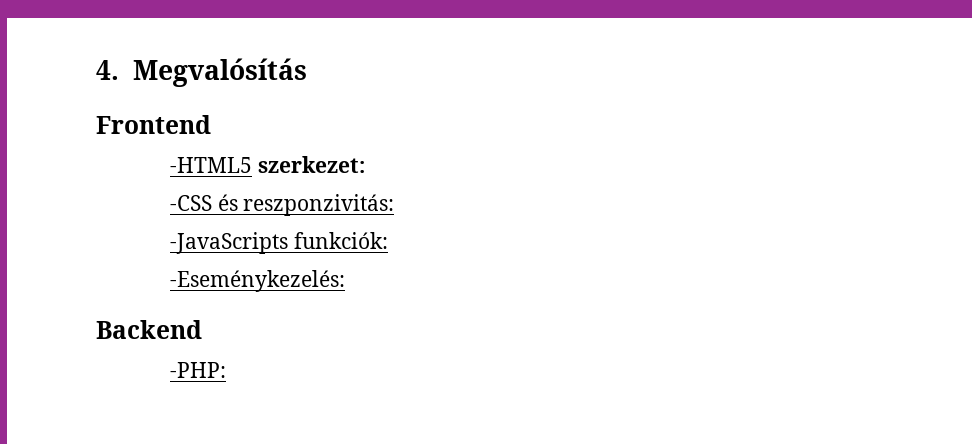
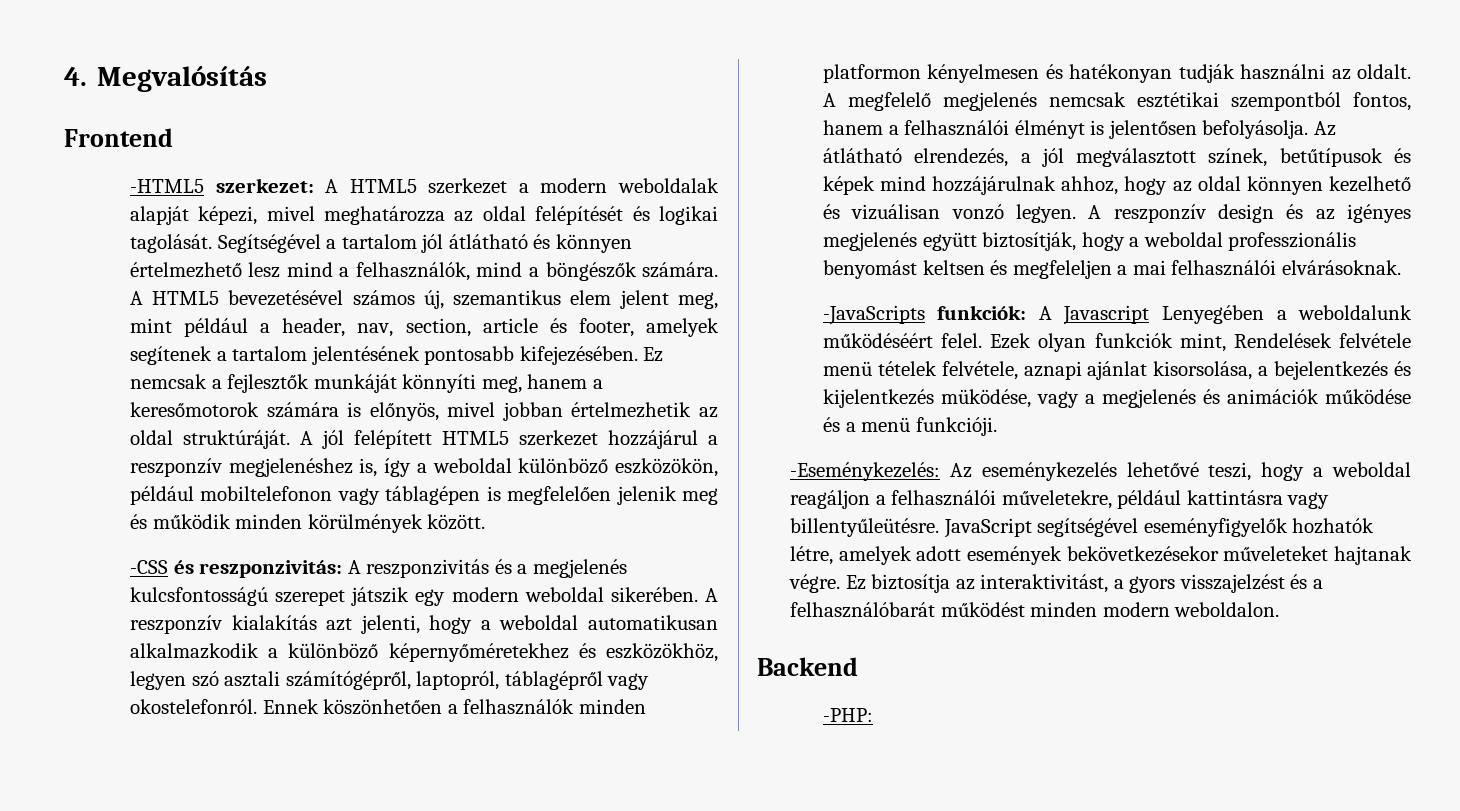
[169,194,395,216] [169,232,388,254] [169,270,345,292] // -CSS és reszponzivitás: // -JavaScripts funkciók: // -Eseménykezelés: -> [325,178,720,194] [129,206,718,225] [129,234,632,253] [129,262,719,281] [129,290,718,309] [129,318,719,337] [129,346,664,365] [129,374,603,393] [129,402,719,421] [129,430,718,449] [129,458,718,477] [129,486,718,505] [129,514,486,533] [129,559,627,578] [129,587,718,606] [129,615,719,634] [129,643,718,662] [129,671,650,690] [129,699,646,715] [822,64,1411,83] [822,92,1411,111] [822,120,1336,139] [822,148,1411,167] [822,176,1411,195] [822,204,1411,223] [822,232,1357,251] [822,260,1401,279] [822,305,1412,325] [822,333,1411,352] [822,361,1411,380] [822,389,1411,408] [822,417,997,436] [789,462,1411,481] [789,490,1330,509] [789,518,1375,538] [789,546,1412,565] [788,574,1323,593] [789,602,1280,618] A HTML5 szerkezet a modern weboldalak alapját képezi, mivel meghatározza az oldal felépítését és logikai tagolását. Segítségével a tartalom jól átlátható és könnyen értelmezhető lesz mind a felhasználók, mind a böngészők számára. A HTML5 bevezetésével számos új, szemantikus elem jelent meg, mint például a header, nav, section, article és footer, amelyek segítenek a tartalom jelentésének pontosabb kifejezésében. Ez nemcsak a fejlesztők munkáját könnyíti meg, hanem a keresőmotorok számára is előnyös, mivel jobban értelmezhetik az oldal struktúráját. A jól felépített HTML5 szerkezet hozzájárul a reszponzív megjelenéshez is, így a weboldal különböző eszközökön, például mobiltelefonon vagy táblagépen is megfelelően jelenik meg és működik minden körülmények között. // -CSS és reszponzivitás: A reszponzivitás és a megjelenés kulcsfontosságú szerepet játszik egy modern weboldal sikerében. A reszponzív kialakítás azt jelenti, hogy a weboldal automatikusan alkalmazkodik a különböző képernyőméretekhez és eszközökhöz, legyen szó asztali számítógépről, laptopról, táblagépről vagy okostelefonról. Ennek köszönhetően a felhasználók minden platformon kényelmesen és hatékonyan tudják használni az oldalt. A megfelelő megjelenés nemcsak esztétikai szempontból fontos, hanem a felhasználói élményt is jelentősen befolyásolja. Az átlátható elrendezés, a jól megválasztott színek, betűtípusok és képek mind hozzájárulnak ahhoz, hogy az oldal könnyen kezelhető és vizuálisan vonzó legyen. A reszponzív design és az igényes megjelenés együtt biztosítják, hogy a weboldal professzionális benyomást keltsen és megfeleljen a mai felhasználói elvárásoknak. // -JavaScripts funkciók: A Javascript Lenyegében a weboldalunk működéséért felel. Ezek olyan funkciók mint, Rendelések felvétele menü tételek felvétele, aznapi ajánlat kisorsolása, a bejelentkezés és kijelentkezés müködése, vagy a megjelenés és animációk működése és a menü funkcióji. // -Eseménykezelés: Az eseménykezelés lehetővé teszi, hogy a weboldal reagáljon a felhasználói műveletekre, például kattintásra vagy billentyűleütésre. JavaScript segítségével eseményfigyelők hozhatók létre, amelyek adott események bekövetkezésekor műveleteket hajtanak végre. Ez biztosítja az interaktivitást, a gyors visszajelzést és a felhasználóbarát működést minden modern weboldalon.

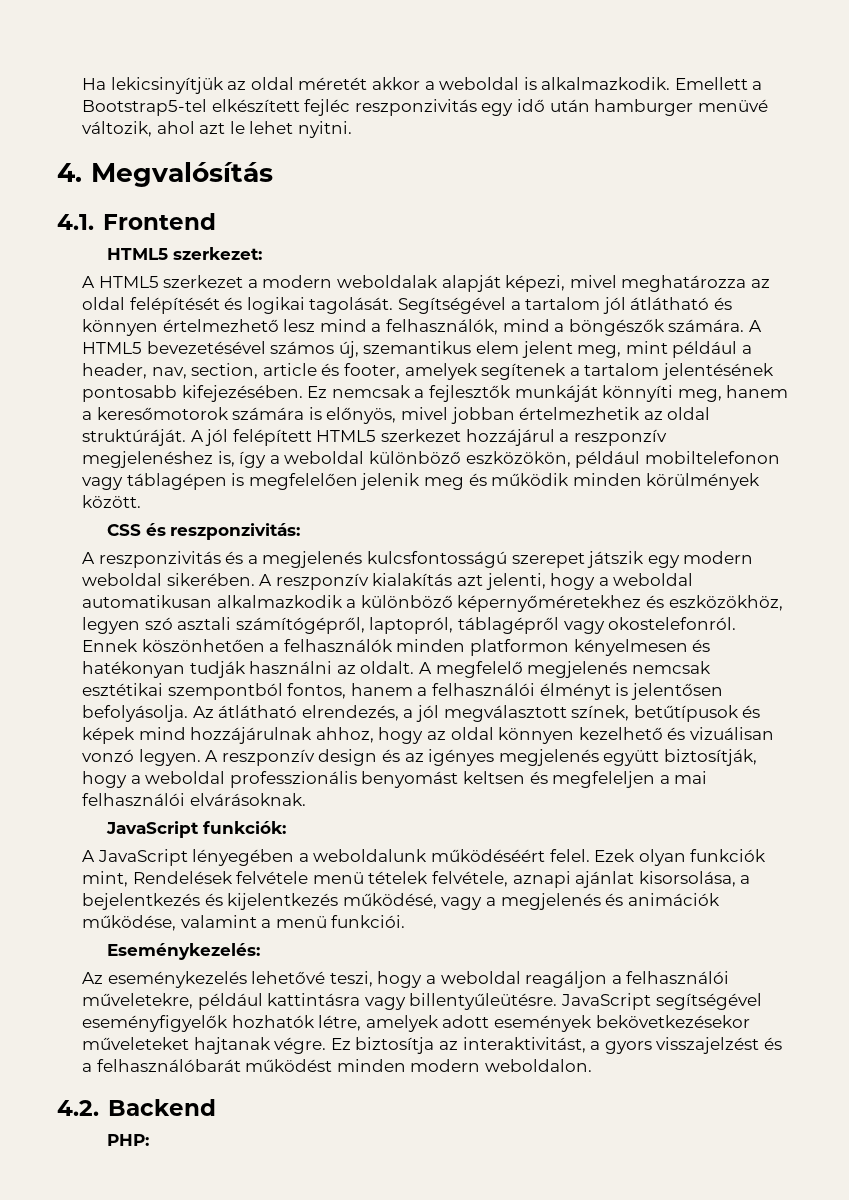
(64, 76) none -> [81,77,763,94] [81,99,768,116] [81,121,352,138] Ha lekicsinyítjük az oldal méretét akkor a weboldal is alkalmazkodik. Emellett a Bootstrap5-tel elkészített fejléc reszponzivitás egy idő után hamburger menüvé változik, ahol azt le lehet nyitni. //
(268, 79) none -> [57,214,94,230] 4.1.
[129,179,204,193] -HTML5 -> [106,248,168,260] HTML5
(314, 185) none -> (262, 253) //
[129,560,168,574] -CSS -> [106,524,141,536] CSS
(343, 569) none -> (301, 531) //
[822,305,925,325] -JavaScripts -> [105,821,199,838] JavaScript
[1038,305,1264,325] A Javascript Lenyegében -> [81,849,295,866] // A JavaScript lényegében
[940,389,1031,408] müködése, -> [342,893,437,909] működésé,
[1325,389,1411,404] [822,417,997,436] [789,462,940,481] működése és a menü funkcióji. // -Eseménykezelés: -> [81,915,406,931] [106,943,260,960] működése, valamint a menü funkciói. // Eseménykezelés: //
(1280, 609) none -> [57,1100,99,1116] 4.2.
[822,708,873,722] -PHP: -> [106,1134,149,1146] PHP:

